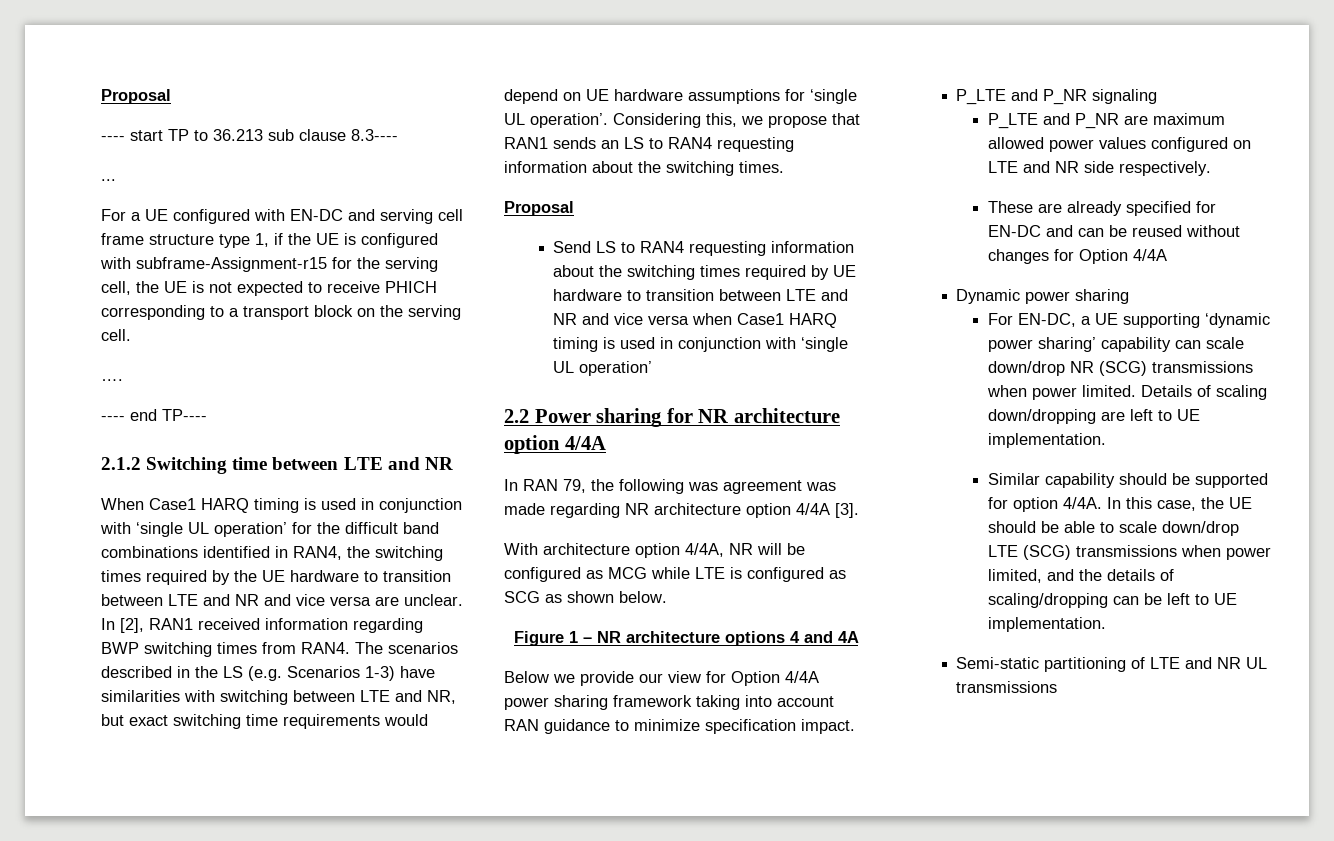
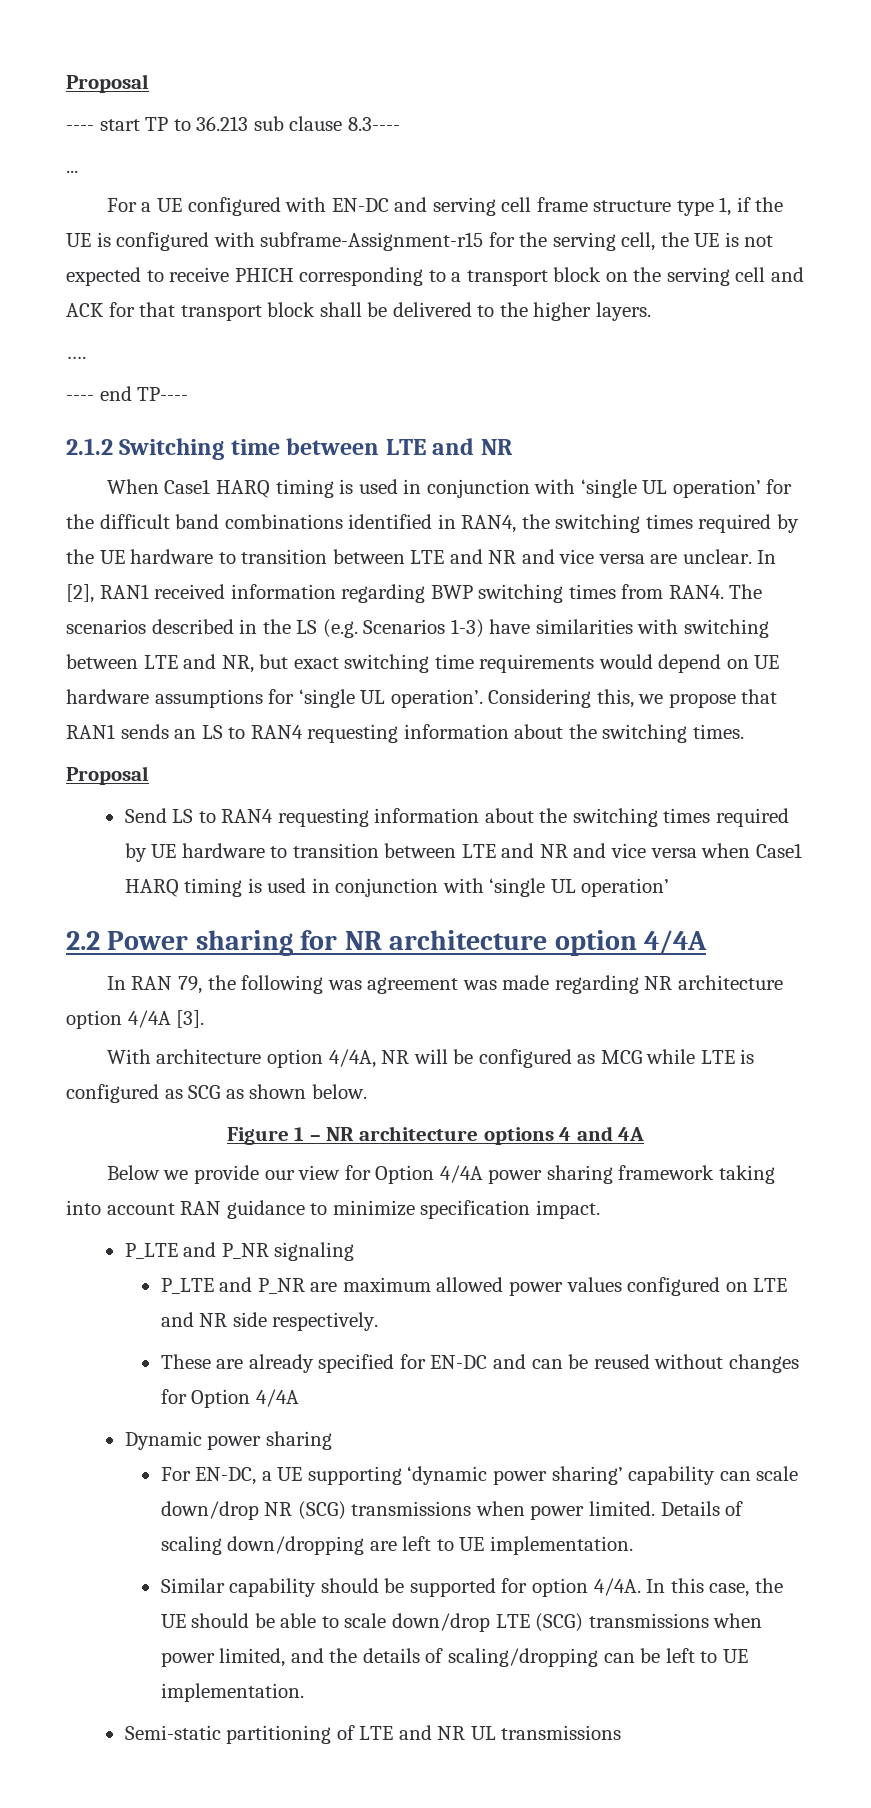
[101,329,131,341] cell. -> [735,267,804,282] [66,302,651,321] cell and ACK for that transport block shall be delivered to the higher layers.

